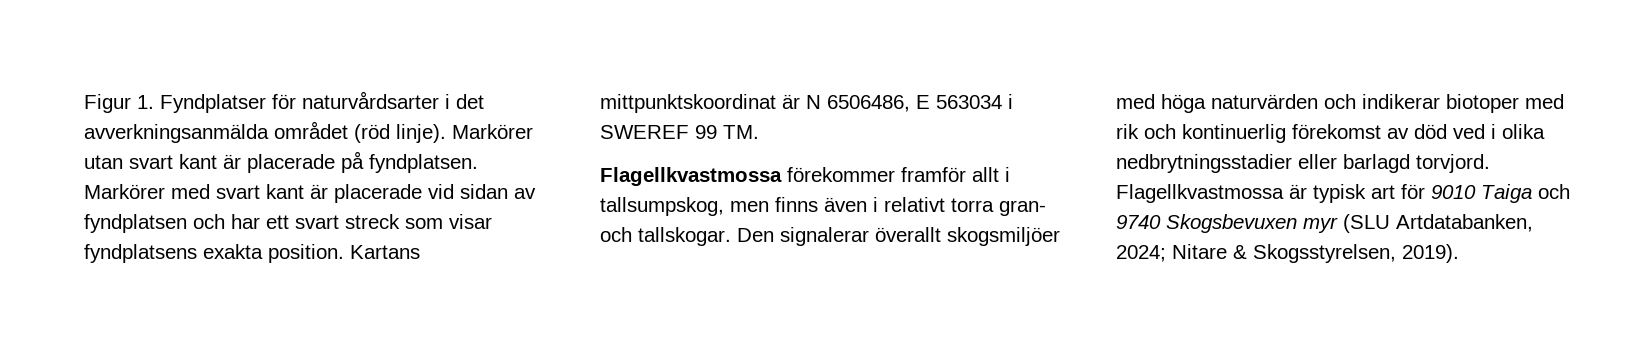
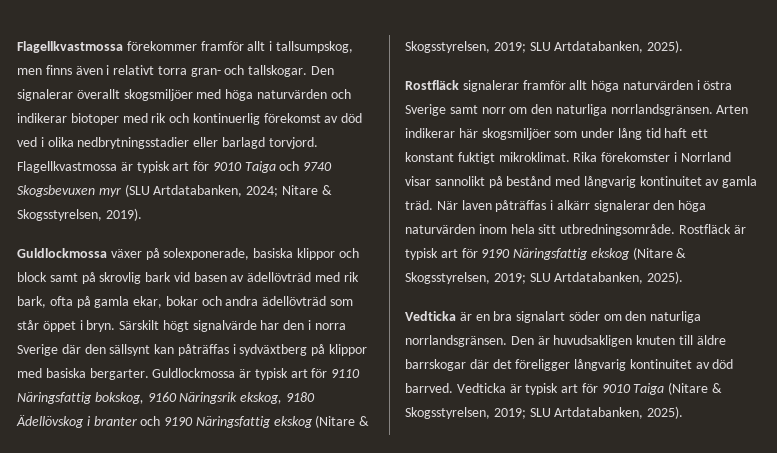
[84,91,484,113] [84,121,533,143] [84,151,478,173] [84,184,536,203] [84,214,492,233] [84,244,420,263] [600,94,1013,113] [600,125,759,139] Figur 1. Fyndplatser för naturvårdsarter i det avverkningsanmälda området (röd linje). Markörer utan svart kant är placerade på fyndplatsen. Markörer med svart kant är placerade vid sidan av fyndplatsen och har ett svart streck som visar fyndplatsens exakta position. Kartans mittpunktskoordinat är N 6506486, E 563034 i SWEREF 99 TM. // -> (17, 47) none
(1459, 253) none -> [17,248,359,260] [17,272,359,284] [17,296,354,308] [17,320,346,332] [17,344,368,356] [17,368,361,380] [17,392,315,404] [16,415,370,428] [405,40,684,53] [405,80,733,92] [405,104,749,116] [405,128,709,140] [405,152,731,164] [405,176,758,188] [405,200,707,212] [405,224,746,236] [405,247,687,260] [405,271,684,284] [405,311,702,323] [405,335,726,347] [405,359,734,371] [405,382,723,395] [405,406,684,419] // Guldlockmossa växer på solexponerade, basiska klippor och block samt på skrovlig bark vid basen av ädellövträd med rik bark, ofta på gamla ekar, bokar och andra ädellövträd som står öppet i bryn. Särskilt högt signalvärde har den i norra Sverige där den sällsynt kan påträffas i sydväxtberg på klippor med basiska bergarter. Guldlockmossa är typisk art för 9110 Näringsfattig bokskog, 9160 Näringsrik ekskog, 9180 Ädellövskog i branter och 9190 Näringsfattig ekskog (Nitare & Skogsstyrelsen, 2019; SLU Artdatabanken, 2025). // Rostfläck signalerar framför allt höga naturvärden i östra Sverige samt norr om den naturliga norrlandsgränsen. Arten indikerar här skogsmiljöer som under lång tid haft ett konstant fuktigt mikroklimat. Rika förekomster i Norrland visar sannolikt på bestånd med långvarig kontinuitet av gamla träd. När laven påträffas i alkärr signalerar den höga naturvärden inom hela sitt utbredningsområde. Rostfläck är typisk art för 9190 Näringsfattig ekskog (Nitare & Skogsstyrelsen, 2019; SLU Artdatabanken, 2025). // Vedticka är en bra signalart söder om den naturliga norrlandsgränsen. Den är huvudsakligen knuten till äldre barrskogar där det föreligger långvarig kontinuitet av död barrved. Vedticka är typisk art för 9010 Taiga (Nitare & Skogsstyrelsen, 2019; SLU Artdatabanken, 2025).

